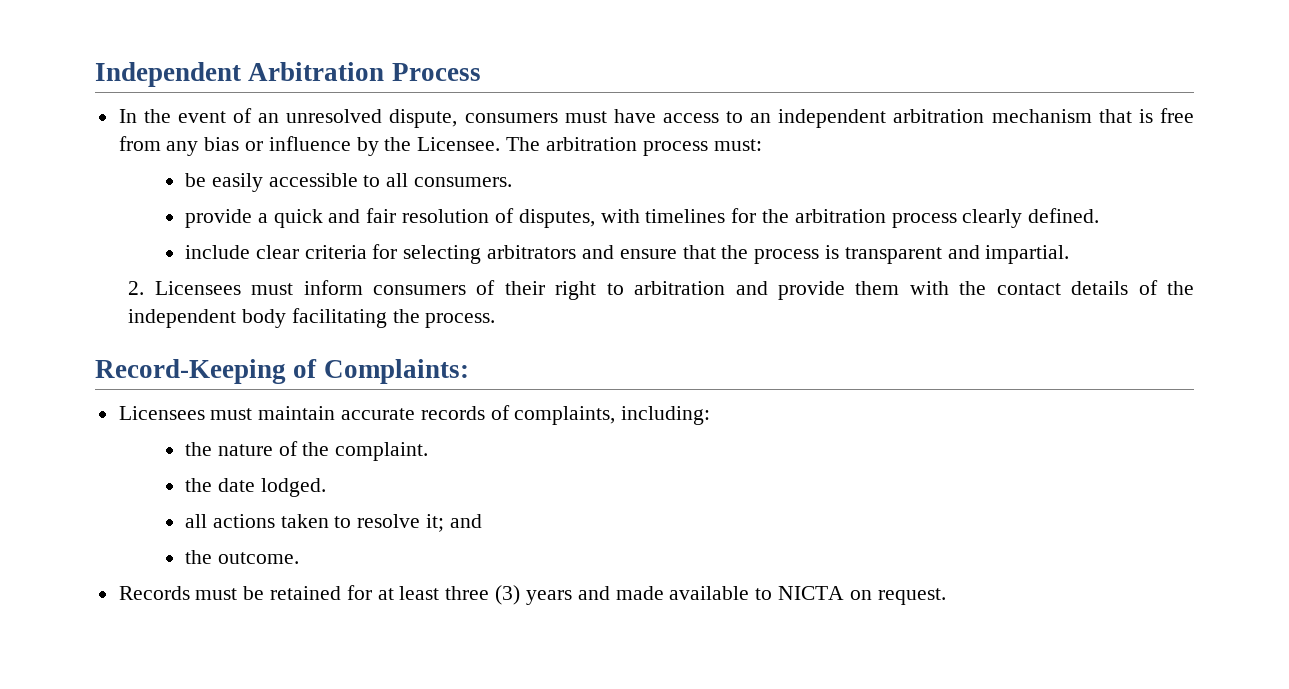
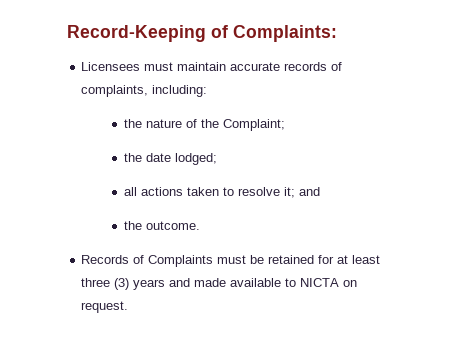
[95,62,481,87] [118,108,1194,128] [118,136,762,156] [185,173,513,192] [185,208,1100,228] [185,244,1070,264] [128,280,1194,300] [128,308,496,328] Independent Arbitration Process // In the event of an unresolved dispute, consumers must have access to an independent arbitration mechanism that is free from any bias or influence by the Licensee. The arbitration process must: // be easily accessible to all consumers. // provide a quick and fair resolution of disputes, with timelines for the arbitration process clearly defined. // include clear criteria for selecting arbitrators and ensure that the process is transparent and impartial. // 2. Licensees must inform consumers of their right to arbitration and provide them with the contact details of the independent body facilitating the process. // -> (67, 33) none
[335,442,429,461] complaint. -> [222,119,285,131] Complaint;
[260,478,326,497] lodged. -> [174,153,217,165] lodged;
(190, 593) none -> [133,255,214,267] of Complaints

